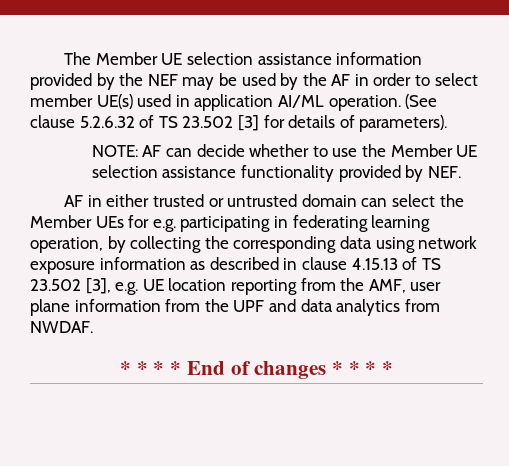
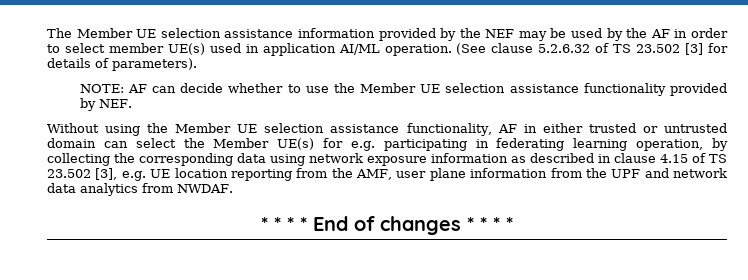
(461, 172) none -> [47,123,492,136] Without using the Member UE selection assistance functionality,
[95,216,124,228] UEs -> [277,138,315,150] UE(s)
[351,258,398,270] 4.15.13 -> [660,154,688,163] 4.15
(296, 305) none -> [673,168,727,178] network

